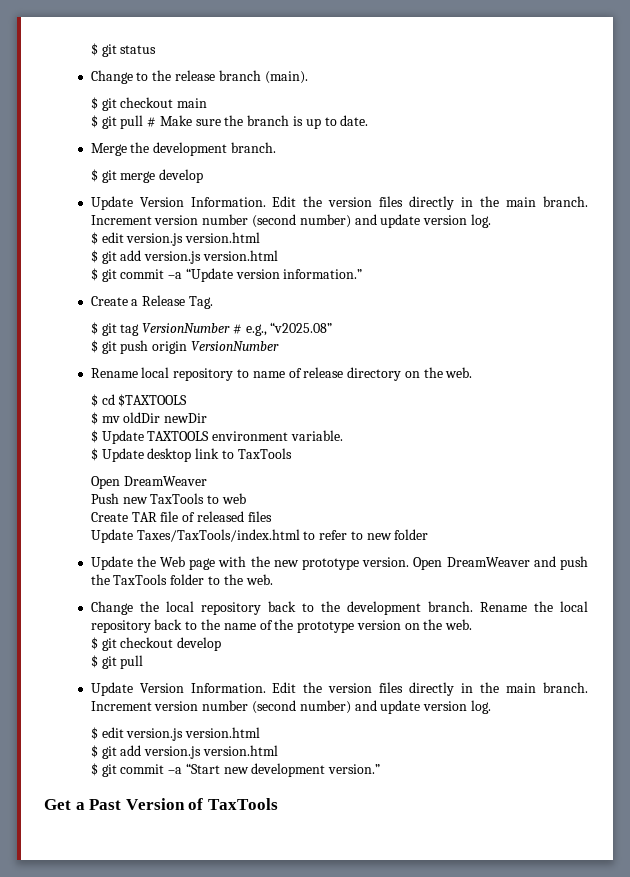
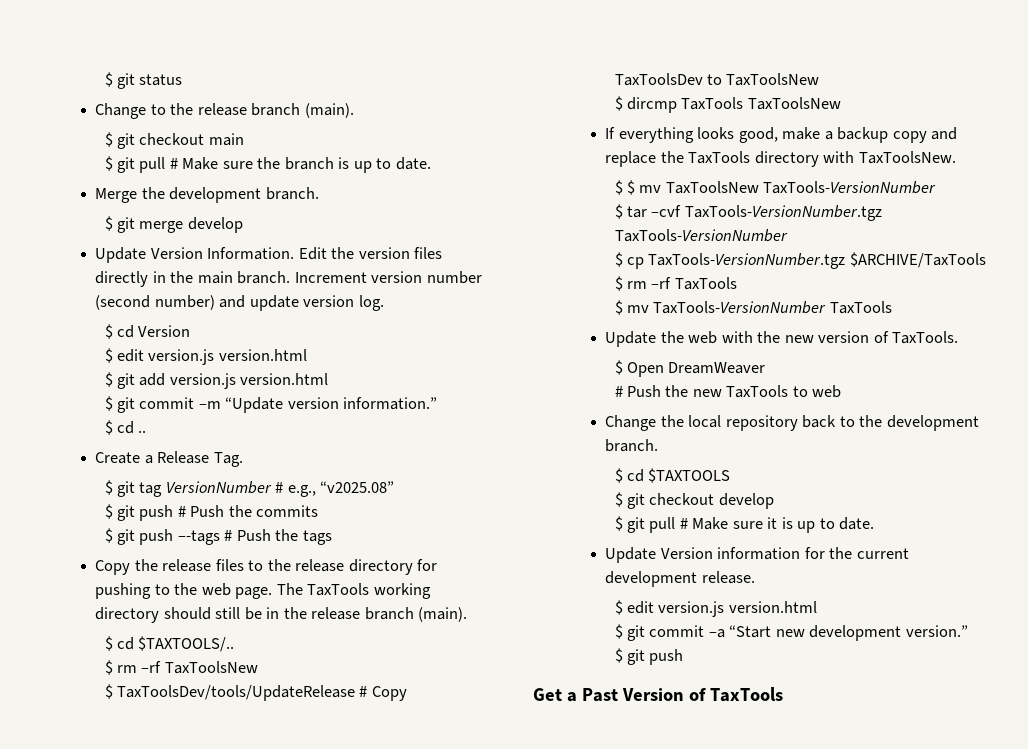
(491, 221) none -> [104,324,191,339] // $ cd Version
[168,272,183,279] –a -> [198,401,221,409] –m
(363, 274) none -> [104,420,147,435] // $ cd ..
[152,341,279,354] [90,367,473,381] [90,394,188,407] [90,412,208,425] [90,430,343,444] [90,448,292,462] origin VersionNumber // Rename local repository to name of release directory on the web. // $ cd $TAXTOOLS // $ mv oldDir newDir // $ Update TAXTOOLS environment variable. // $ Update desktop link to TaxTools // -> [177,505,319,517] [104,528,332,545] [95,559,438,575] [95,583,431,599] [95,607,468,623] [104,636,235,652] [104,660,258,675] [104,684,407,701] [614,73,820,86] [614,96,841,113] [605,127,958,143] [605,151,956,167] [614,180,937,195] [614,204,882,221] [614,229,788,242] [614,252,986,269] [614,276,737,291] [614,300,892,315] [605,331,959,347] [614,360,623,375] # Push the commits // $ git push –-tags # Push the tags // Copy the release files to the release directory for pushing to the web page. The TaxTools working directory should still be in the release branch (main). // $ cd $TAXTOOLS/.. // $ rm –rf TaxToolsNew // $ TaxToolsDev/tools/UpdateRelease # Copy TaxToolsDev to TaxToolsNew // $ dircmp TaxTools TaxToolsNew // If everything looks good, make a backup copy and replace the TaxTools directory with TaxToolsNew. // $ $ mv TaxToolsNew TaxTools-VersionNumber // $ tar –cvf TaxTools-VersionNumber.tgz TaxTools-VersionNumber // $ cp TaxTools-VersionNumber.tgz $ARCHIVE/TaxTools // $ rm –rf TaxTools // $ mv TaxTools-VersionNumber TaxTools // Update the web with the new version of TaxTools. // $
[90,493,119,504] Push -> [614,385,689,397] # Push the
[90,511,272,522] [90,529,429,543] [90,556,588,570] [90,574,273,585] // Create TAR file of released files // Update Taxes/TaxTools/index.html to refer to new folder // Update the Web page with the new prototype version. Open DreamWeaver and push the TaxTools folder to the web. -> (842, 391) none
[479,601,588,612] [90,619,473,633] Rename the local repository back to the name of the prototype version on the web. -> [614,468,731,483] // $ cd $TAXTOOLS
[90,682,589,696] [90,700,491,714] [90,727,261,741] [90,745,278,759] // Update Version Information. Edit the version files directly in the main branch. Increment version number (second number) and update version log. // $ edit version.js version.html // $ git add version.js version.html -> [679,517,875,533] [605,547,909,563] [605,571,755,587] [614,600,817,617] # Make sure it is up to date. // Update Version information for the current development release. // $ edit version.js version.html
(381, 769) none -> [614,648,684,665] // $ git push

